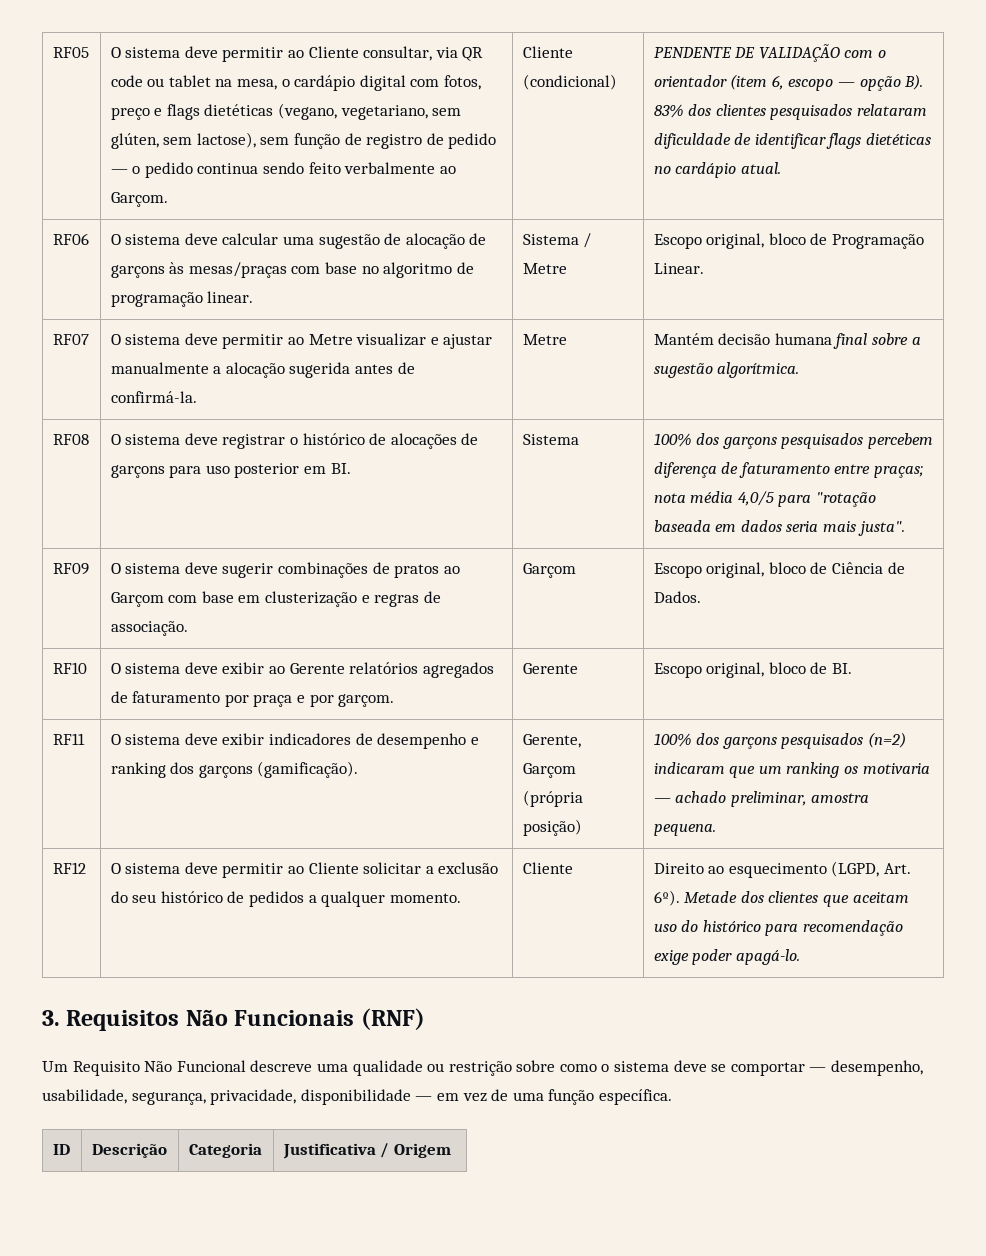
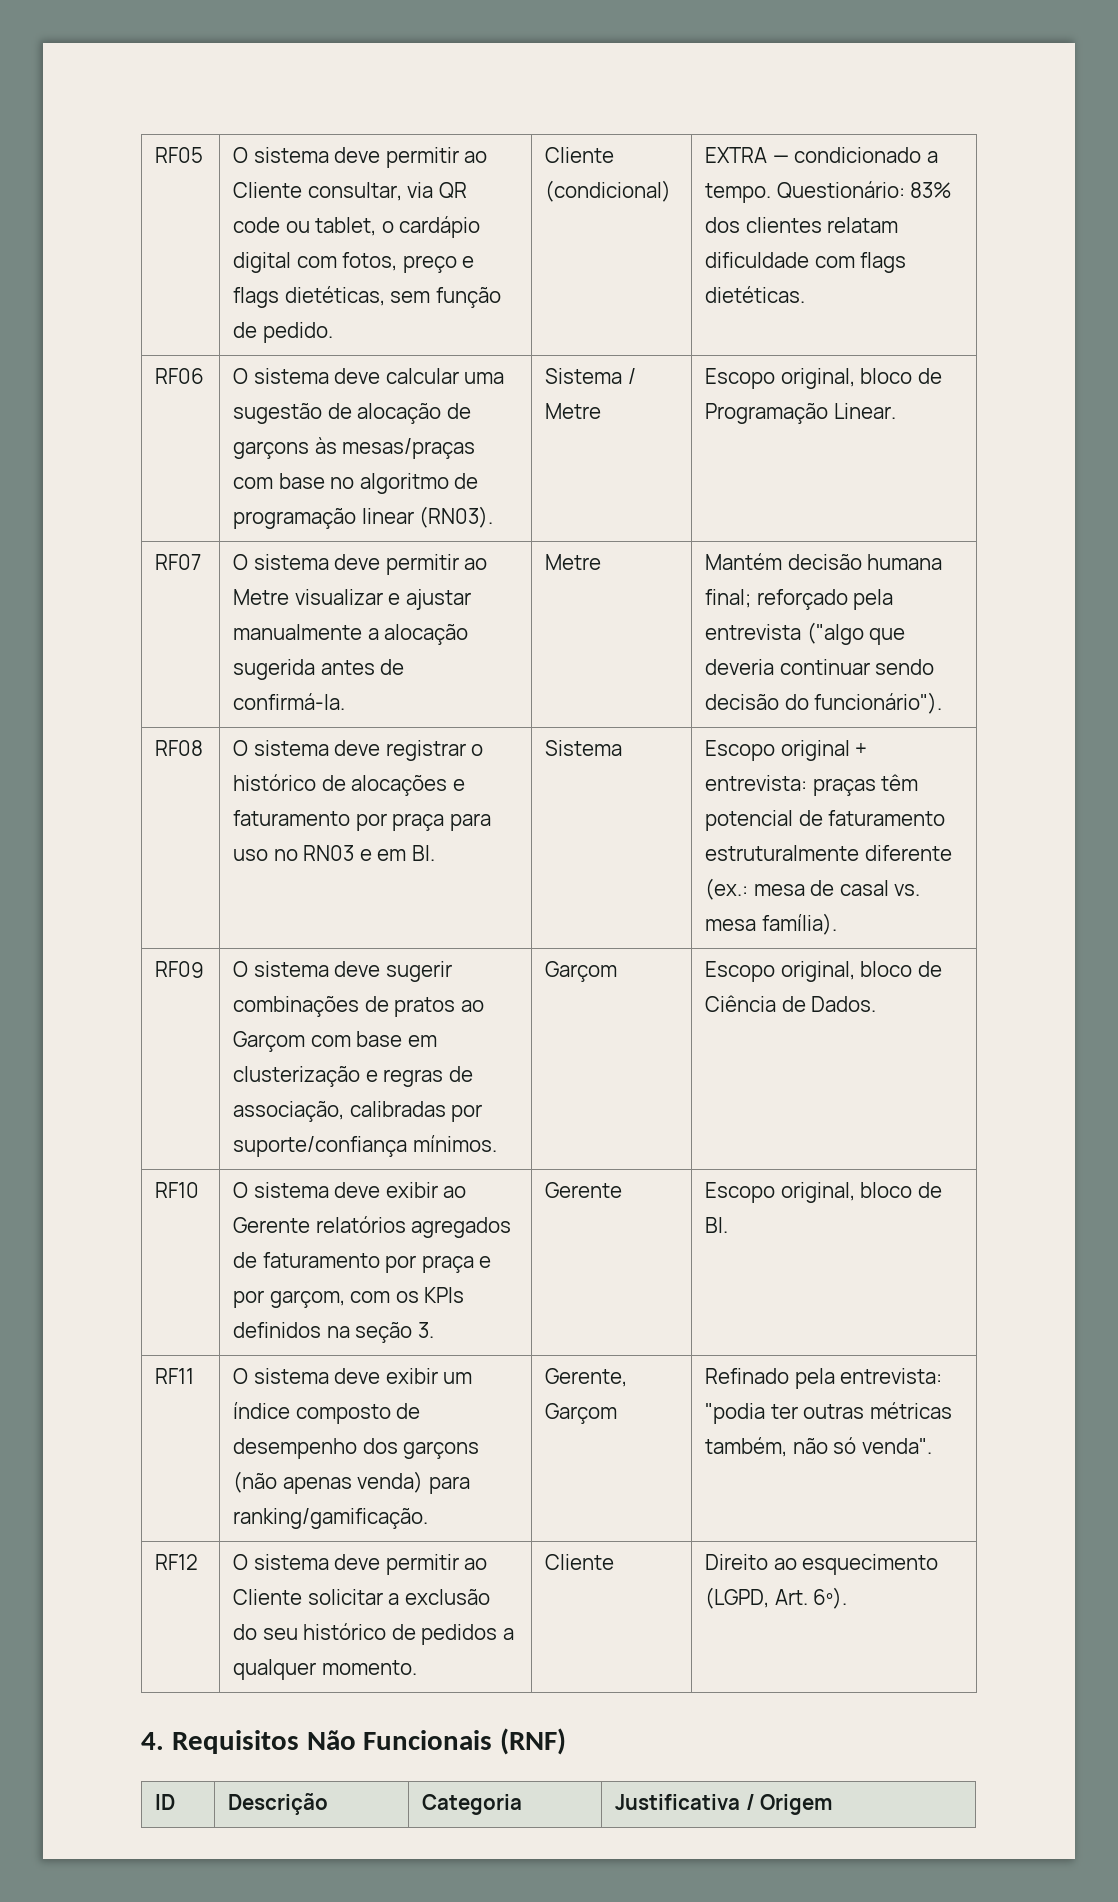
[168,75,278,90] tablet na mesa, -> [315,217,377,236] tablet,
[204,103,462,120] [110,132,497,149] [110,162,456,178] [110,192,168,207] [522,46,573,58] [522,74,617,90] [653,44,887,62] [653,74,924,91] [653,104,928,120] [653,133,932,149] [653,162,781,178] dietéticas (vegano, vegetariano, sem glúten, sem lactose), sem função de registro de pedido — o pedido continua sendo feito verbalmente ao Garçom. | Cliente (condicional) | PENDENTE DE VALIDAÇÃO com o orientador (item 6, escopo — opção B). 83% dos clientes pesquisados relataram dificuldade de identificar flags dietéticas no cardápio atual. -> [284,286,501,308] [233,322,333,343] [545,147,615,163] [545,180,672,202] [705,147,938,163] [705,181,952,203] [705,217,899,233] [705,252,907,273] [705,286,806,303] dietéticas, sem função de pedido. | Cliente (condicional) | EXTRA — condicionado a tempo. Questionário: 83% dos clientes relatam dificuldade com flags dietéticas.
[207,291,254,303] linear. -> [361,506,494,528] linear (RN03).
[833,333,921,349] [653,362,800,378] final sobre a sugestão algorítmica. -> [705,589,894,610] [705,622,906,645] [705,659,935,675] [705,692,943,714] final; reforçado pela entrevista ("algo que deveria continuar sendo decisão do funcionário").
[461,433,479,445] [110,463,351,478] [522,434,579,445] [653,433,934,449] [653,462,925,478] [653,491,877,507] [653,520,905,536] de garçons para uso posterior em BI. | Sistema | 100% dos garçons pesquisados percebem diferença de faturamento entre praças; nota média 4,0/5 para "rotação baseada em dados seria mais justa". -> [452,779,465,791] [233,810,491,831] [233,845,435,861] [545,740,623,756] [705,740,868,761] [705,774,919,796] [705,810,946,831] [705,845,952,861] [705,878,921,900] [705,913,837,935] e faturamento por praça para uso no RN03 e em BI. | Sistema | Escopo original + entrevista: praças têm potencial de faturamento estruturalmente diferente (ex.: mesa de casal vs. mesa família).
[110,621,188,636] associação. -> [233,1101,483,1122] [233,1135,497,1157] associação, calibradas por suporte/confiança mínimos.
[338,694,395,707] garçom. -> [269,1287,465,1308] [233,1322,434,1343] garçom, com os KPIs definidos na seção 3.
[269,733,479,749] [110,761,359,778] [522,734,581,748] [522,763,576,778] [522,790,583,807] [522,819,582,836] [653,732,907,749] [653,762,930,778] [653,791,870,807] [653,824,716,836] indicadores de desempenho e ranking dos garçons (gamificação). | Gerente, Garçom (própria posição) | 100% dos garçons pesquisados (n=2) indicaram que um ranking os motivaria — achado preliminar, amostra pequena. -> [443,1372,473,1384] [233,1402,421,1424] [233,1438,480,1459] [233,1471,470,1494] [233,1508,429,1529] [545,1368,628,1387] [545,1403,618,1424] [705,1368,943,1389] [705,1402,952,1424] [705,1437,932,1457] um índice composto de desempenho dos garçons (não apenas venda) para ranking/gamificação. | Gerente, Garçom | Refinado pela entrevista: "podia ter outras métricas também, não só venda".
[684,891,909,907] [653,920,904,936] [653,949,800,965] [42,1008,425,1031] [42,1060,924,1076] [42,1089,672,1105] Metade dos clientes que aceitam uso do histórico para recomendação exige poder apagá-lo. // 3. Requisitos Não Funcionais (RNF) // Um Requisito Não Funcional descreve uma qualidade ou restrição sobre como o sistema deve se comportar — desempenho, usabilidade, segurança, privacidade, disponibilidade — em vez de uma função específica. -> [141,1728,567,1755] // 4. Requisitos Não Funcionais (RNF)

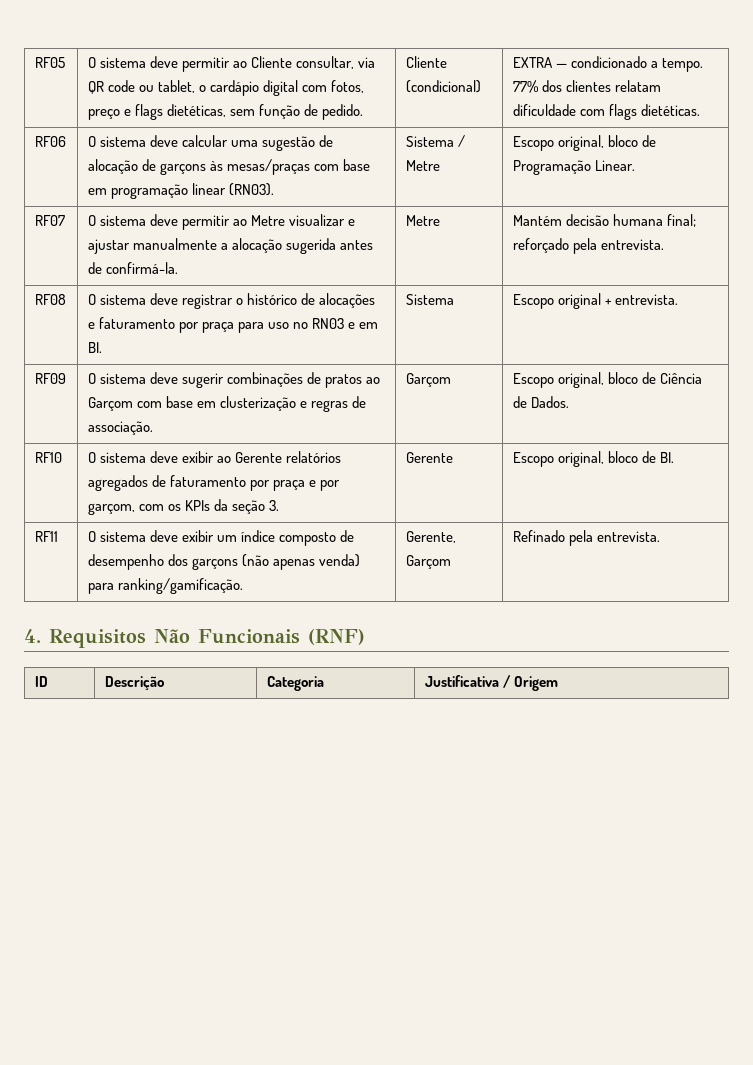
[776,181,952,198] Questionário: 83% -> [512,80,538,93] 77%
[330,473,479,494] no algoritmo de -> [87,188,107,195] em
[705,622,906,645] [705,659,935,675] [705,692,943,714] entrevista ("algo que deveria continuar sendo decisão do funcionário"). -> [600,239,664,250] entrevista.
[705,774,919,796] [705,810,946,831] [705,845,952,861] [705,878,921,900] [705,913,837,935] entrevista: praças têm potencial de faturamento estruturalmente diferente (ex.: mesa de casal vs. mesa família). -> [614,294,678,305] entrevista.
[233,1101,483,1122] [233,1135,497,1157] associação, calibradas por suporte/confiança mínimos. -> [87,421,153,435] associação.
[233,1322,350,1338] definidos na -> [213,499,228,511] da
[840,1368,943,1384] [705,1402,952,1424] [705,1437,932,1457] [155,1554,199,1570] [233,1554,488,1575] [233,1589,490,1605] [233,1623,514,1645] [233,1659,417,1680] [545,1554,615,1570] [705,1554,939,1575] [705,1587,848,1609] entrevista: "podia ter outras métricas também, não só venda". // RF12 | O sistema deve permitir ao Cliente solicitar a exclusão do seu histórico de pedidos a qualquer momento. | Cliente | Direito ao esquecimento (LGPD, Art. 6º). -> [596,531,660,542] entrevista.

